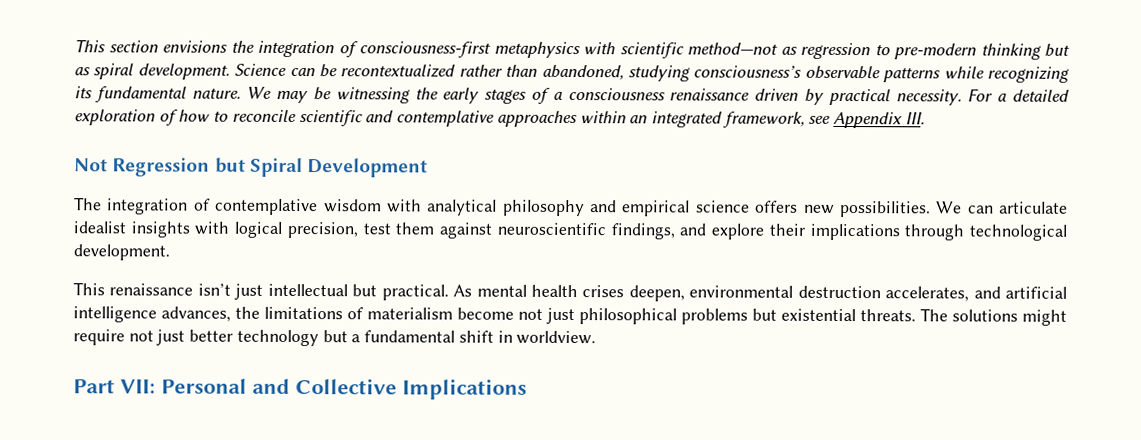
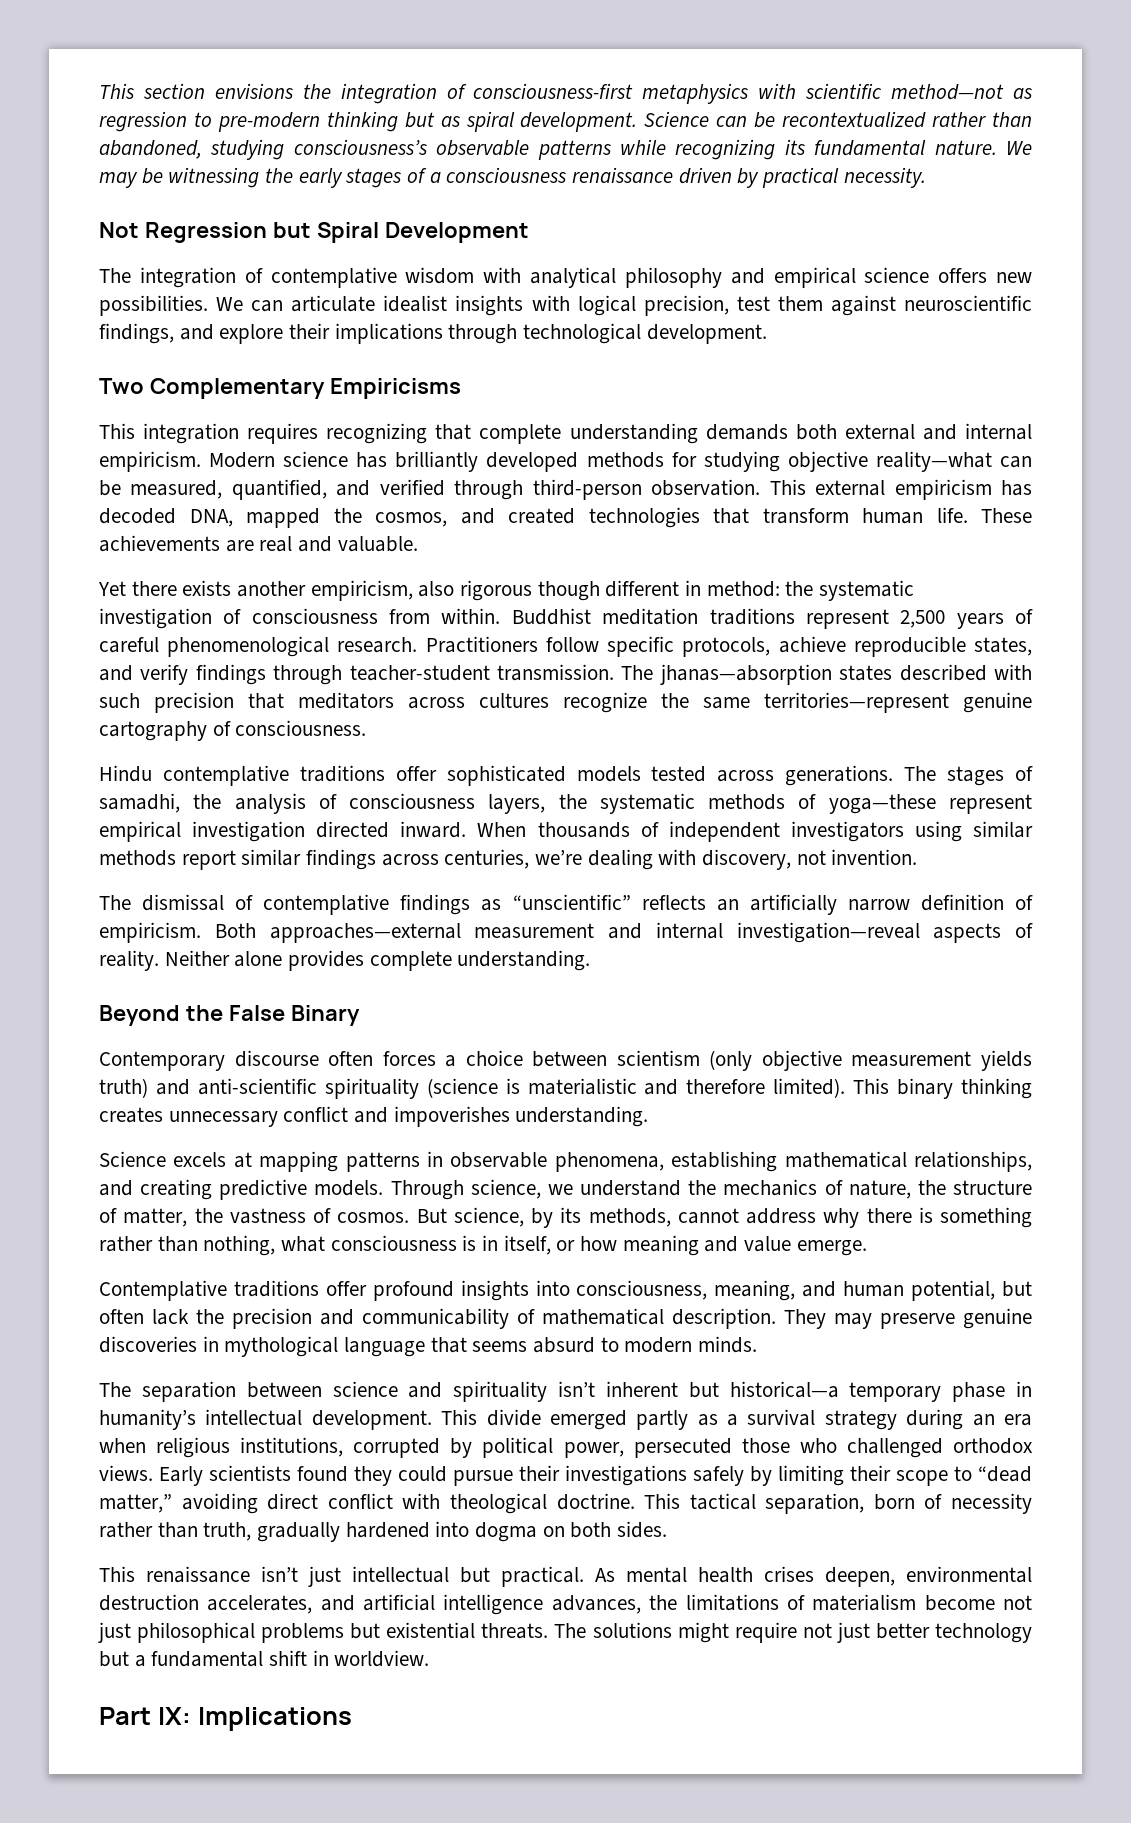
[967,88,1070,102] [74,109,925,129] For a detailed exploration of how to reconcile scientific and contemplative approaches within an integrated framework, see Appendix III. -> (926, 177) none
(170, 252) none -> [99,378,461,399] [99,423,1032,444] [99,451,1032,472] [99,479,1033,500] [99,507,1032,528] [99,535,418,552] [98,580,915,601] [99,608,1033,629] [99,636,1032,657] [99,664,1032,685] [99,692,1032,713] [99,720,367,741] [99,765,1033,786] [99,793,1032,814] [99,821,1033,842] [99,849,918,870] [99,894,1034,915] [99,922,1033,943] [99,950,591,971] [99,1005,360,1026] [99,1050,1032,1071] [99,1078,1032,1099] [99,1106,649,1127] [99,1151,1032,1172] [99,1179,1032,1200] [99,1207,1032,1228] [99,1235,867,1256] [99,1280,1032,1301] [99,1308,1032,1329] [99,1336,758,1357] [99,1381,1032,1402] [99,1409,1032,1430] [99,1437,1033,1458] [99,1465,1032,1486] [99,1493,1033,1514] [99,1521,668,1542] // Two Complementary Empiricisms // This integration requires recognizing that complete understanding demands both external and internal empiricism. Modern science has brilliantly developed methods for studying objective reality—what can be measured, quantified, and verified through third-person observation. This external empiricism has decoded DNA, mapped the cosmos, and created technologies that transform human life. These achievements are real and valuable. // Yet there exists another empiricism, also rigorous though different in method: the systematic investigation of consciousness from within. Buddhist meditation traditions represent 2,500 years of careful phenomenological research. Practitioners follow specific protocols, achieve reproducible states, and verify findings through teacher-student transmission. The jhanas—absorption states described with such precision that meditators across cultures recognize the same territories—represent genuine cartography of consciousness. // Hindu contemplative traditions offer sophisticated models tested across generations. The stages of samadhi, the analysis of consciousness layers, the systematic methods of yoga—these represent empirical investigation directed inward. When thousands of independent investigators using similar methods report similar findings across centuries, we’re dealing with discovery, not invention. // The dismissal of contemplative findings as “unscientific” reflects an artificially narrow definition of empiricism. Both approaches—external measurement and internal investigation—reveal aspects of reality. Neither alone provides complete understanding. // Beyond the False Binary // Contemporary discourse often forces a choice between scientism (only objective measurement yields truth) and anti-scientific spirituality (science is materialistic and therefore limited). This binary thinking creates unnecessary conflict and impoverishes understanding. // Science excels at mapping patterns in observable phenomena, establishing mathematical relationships, and creating predictive models. Through science, we understand the mechanics of nature, the structure of matter, the vastness of cosmos. But science, by its methods, cannot address why there is something rather than nothing, what consciousness is in itself, or how meaning and value emerge. // Contemplative traditions offer profound insights into consciousness, meaning, and human potential, but often lack the precision and communicability of mathematical description. They may preserve genuine discoveries in mythological language that seems absurd to modern minds. // The separation between science and spirituality isn’t inherent but historical—a temporary phase in humanity’s intellectual development. This divide emerged partly as a survival strategy during an era when religious institutions, corrupted by political power, persecuted those who challenged orthodox views. Early scientists found they could pursue their investigations safely by limiting their scope to “dead matter,” avoiding direct conflict with theological doctrine. This tactical separation, born of necessity rather than truth, gradually hardened into dogma on both sides.
[120,377,397,395] VII: Personal and Collective -> [157,1707,191,1725] IX:

